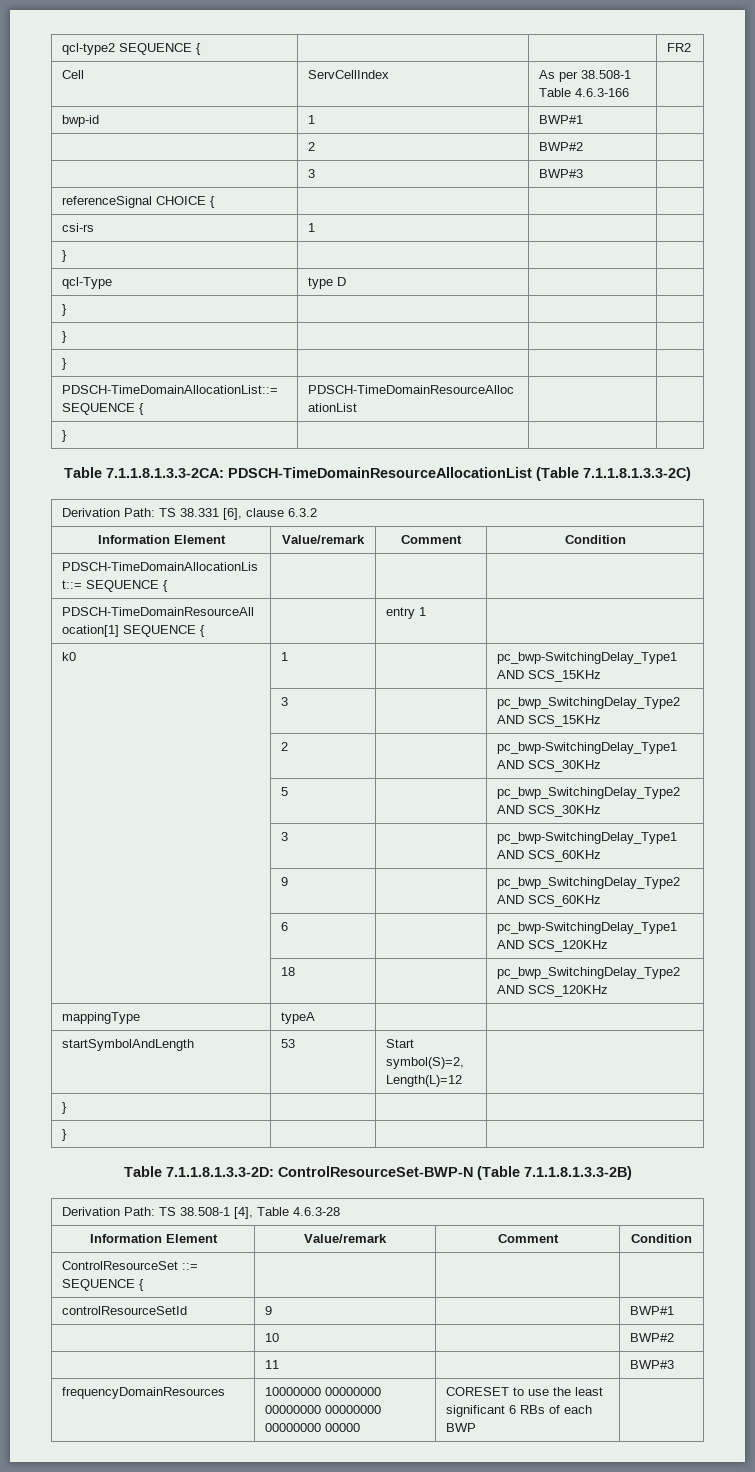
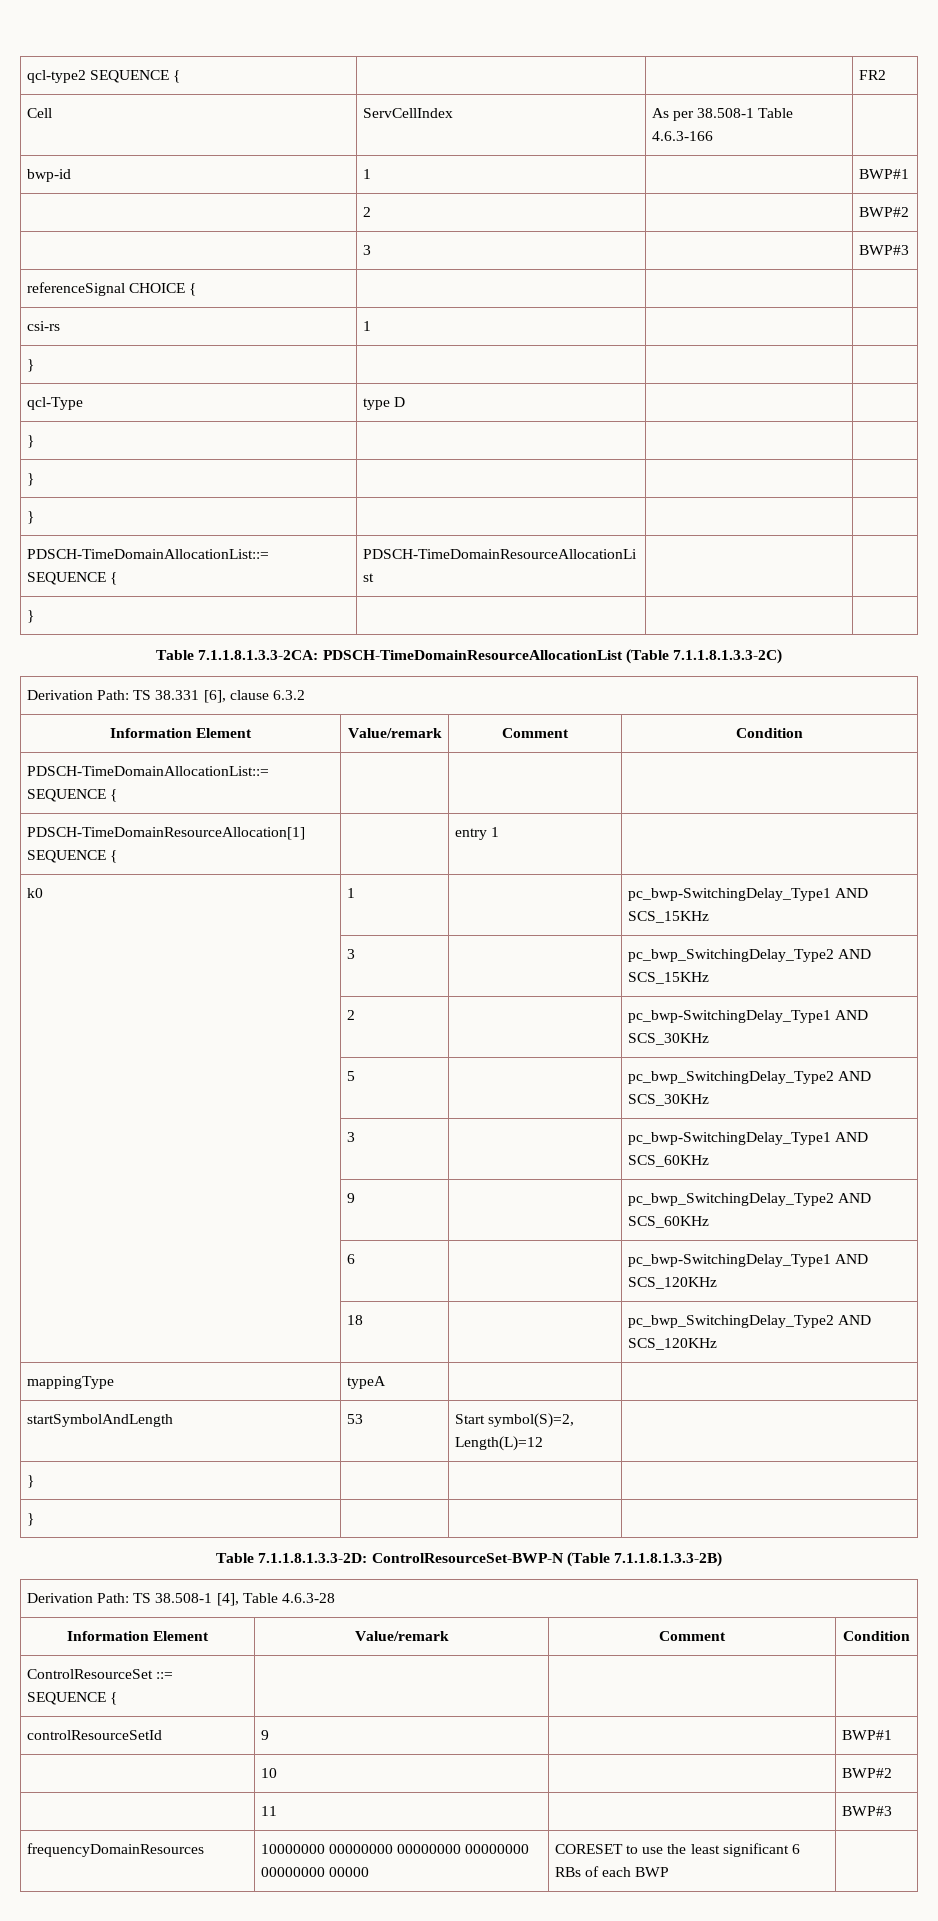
[538,115,583,124] [307,142,315,151] [538,142,583,151] [307,169,315,178] [538,169,583,178] BWP#1 | // | 2 | BWP#2 | // | 3 | BWP#3 | -> [858,169,909,179] [362,207,371,217] [858,207,909,217] [362,245,371,255] [858,245,909,255] | BWP#1 // | 2 | | BWP#2 // | 3 | | BWP#3

